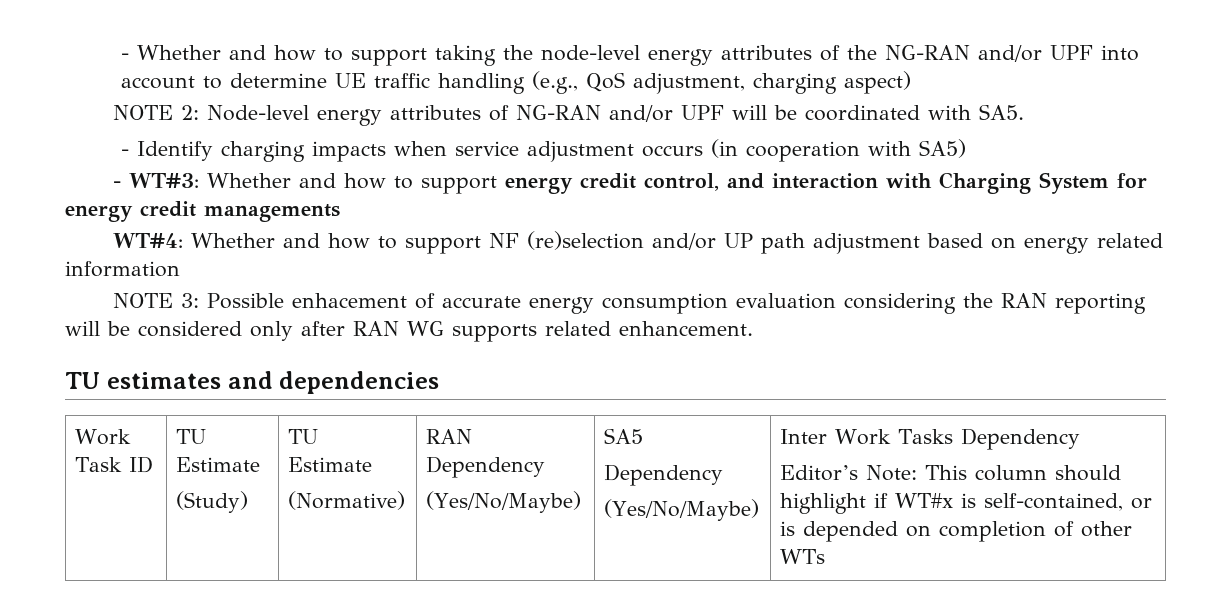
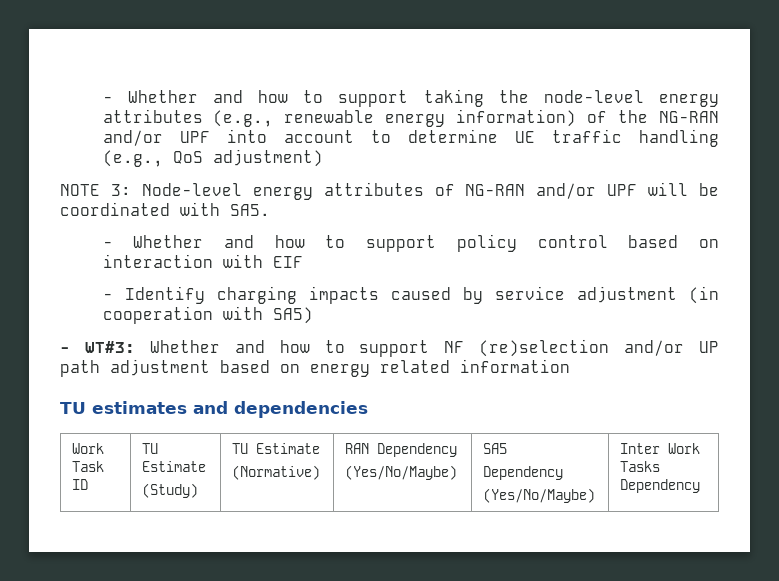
(813, 52) none -> [213,109,577,127] (e.g., renewable energy information)
[633,71,912,94] [113,105,200,120] adjustment, charging aspect) // NOTE 2: -> [212,149,323,167] [60,184,131,196] adjustment) // NOTE 3:
(1025, 112) none -> [102,234,720,252] [102,254,303,268] // - Whether and how to support policy control based on interaction with EIF
[394,141,448,156] when -> [390,287,483,304] caused by
[642,145,704,157] occurs -> (677, 294) none
[505,172,1148,194] [65,201,340,222] [113,233,482,254] energy credit control, and interaction with Charging System for energy credit managements // WT#4: Whether and how to support -> (430, 348) none
[113,293,1147,314] [65,321,753,342] // NOTE 3: Possible enhacement of accurate energy consumption evaluation considering the RAN reporting will be considered only after RAN WG supports related enhancement. -> (570, 366) none
[779,465,1121,481] [779,493,1152,514] [779,521,1132,542] [779,549,825,564] // Editor’s Note: This column should highlight if WT#x is self-contained, or is depended on completion of other WTs -> (701, 486) none

